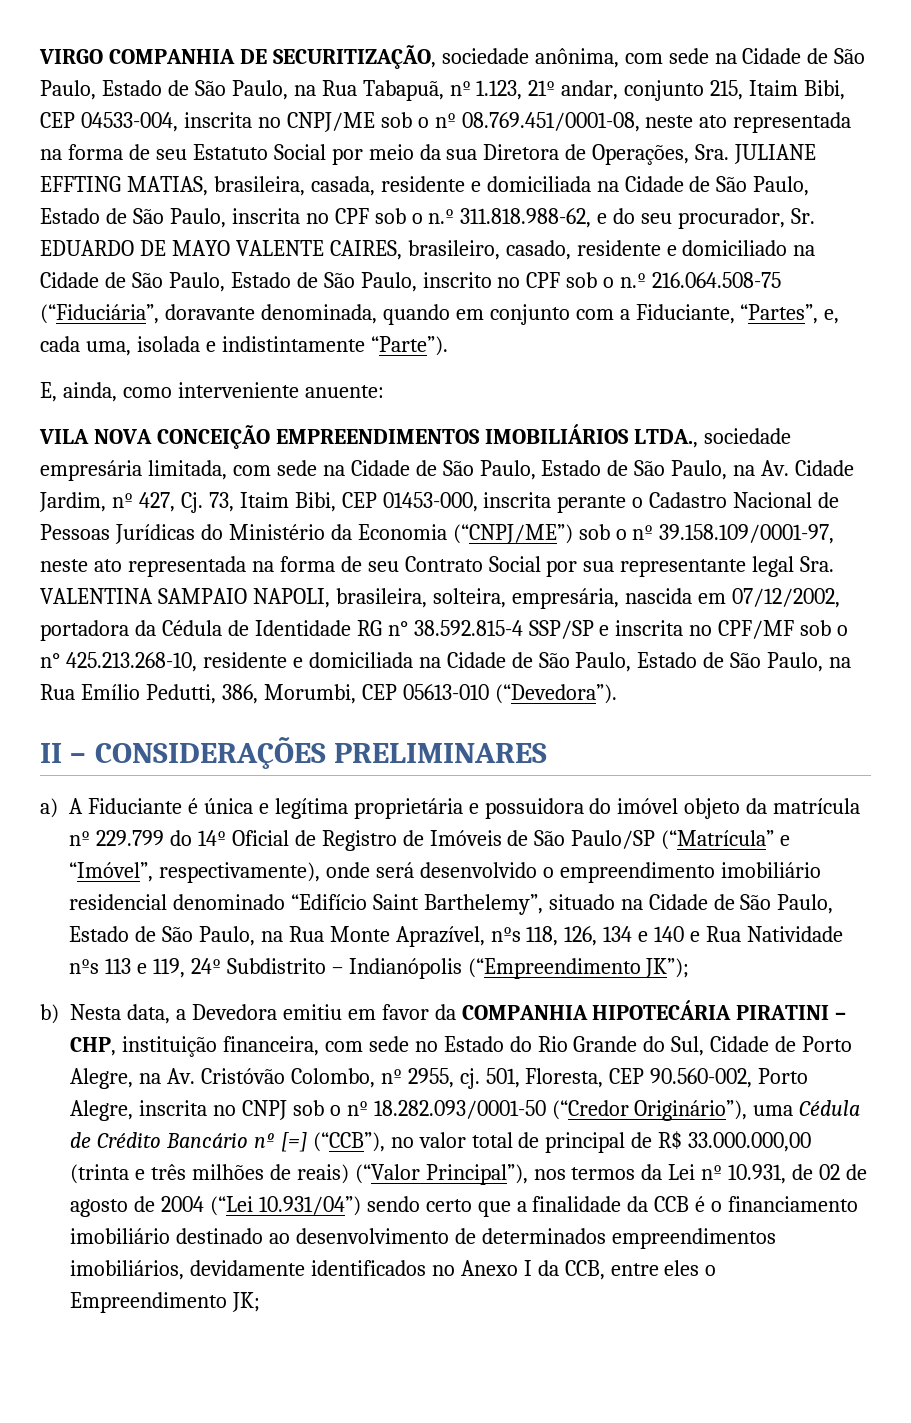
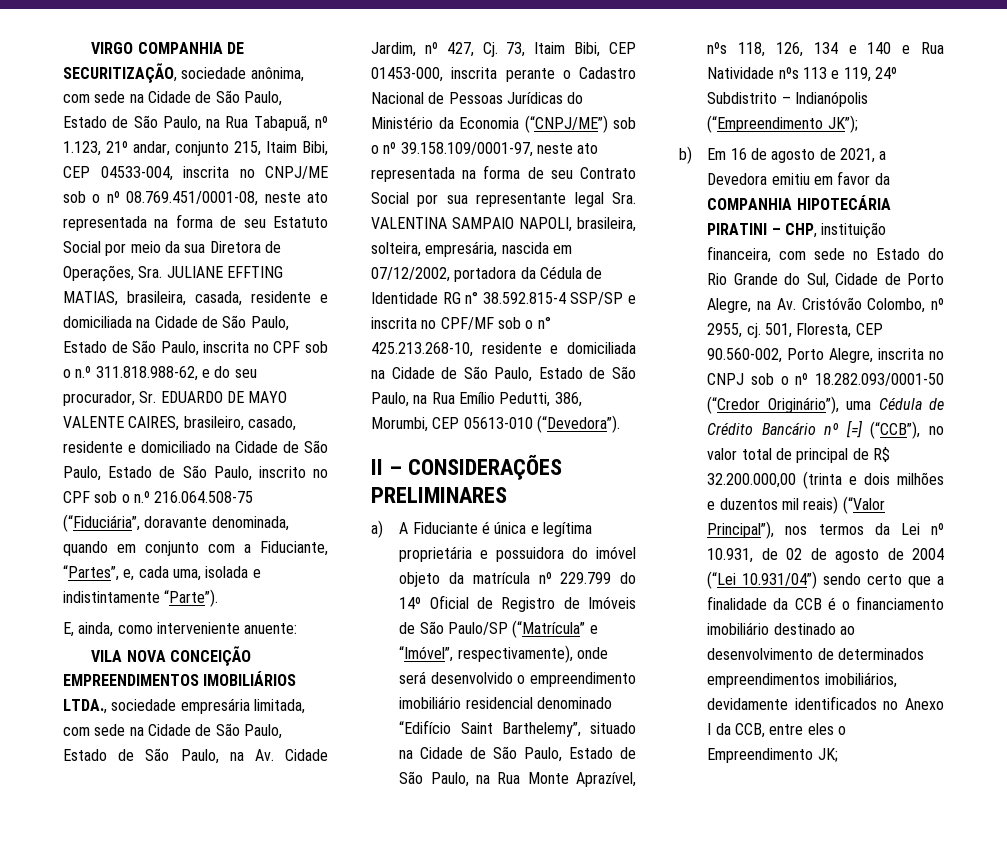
[70,1004,170,1024] Nesta data, -> [707,148,875,163] Em 16 de agosto de 2021,
[688,1132,812,1152] 33.000.000,00 -> [707,473,797,488] 32.200.000,00
[150,1164,291,1180] três milhões de -> [864,472,944,485] [707,498,799,510] dois milhões e duzentos mil

